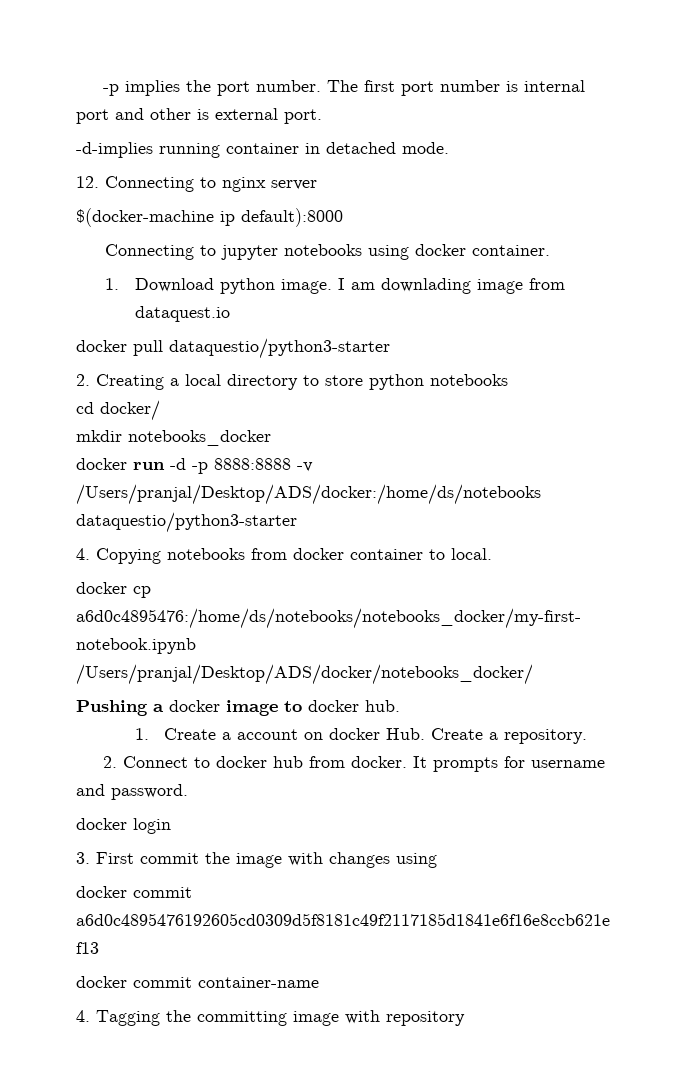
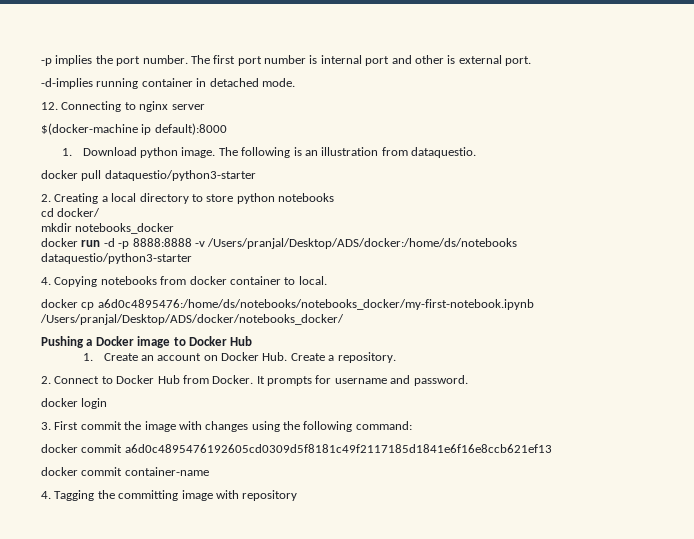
[105,244,551,260] [105,278,565,294] [134,306,230,322] Connecting to jupyter notebooks using docker container. // 1. Download python image. I am downlading image from dataquest.io -> [61,147,477,158] 1. Download python image. The following is an illustration from dataquestio.
[169,700,220,712] docker -> [95,336,134,346] Docker
[308,700,400,712] docker hub. -> [188,336,253,346] Docker Hub
[222,732,232,740] a -> [140,355,154,361] an
[329,728,381,740] docker -> [221,352,260,361] Docker
[216,756,408,768] docker hub from docker. -> [116,375,254,384] Docker Hub from Docker.
(437, 860) none -> [283,421,412,432] the following command:

